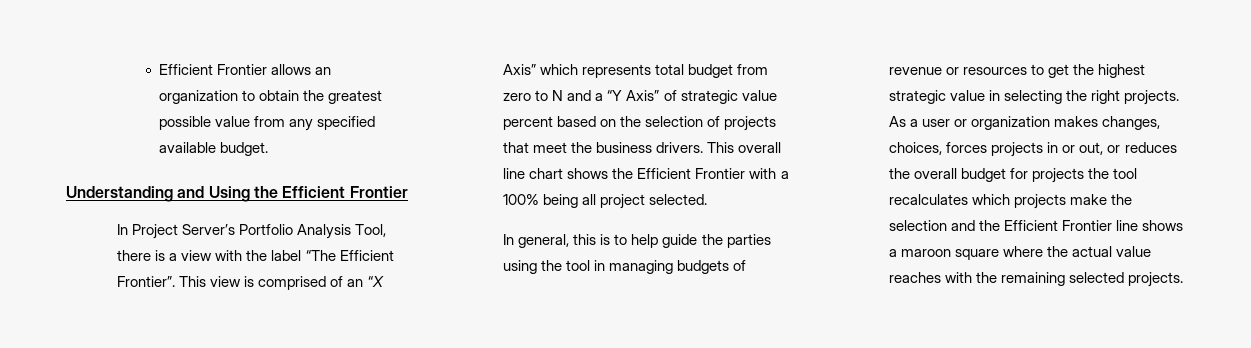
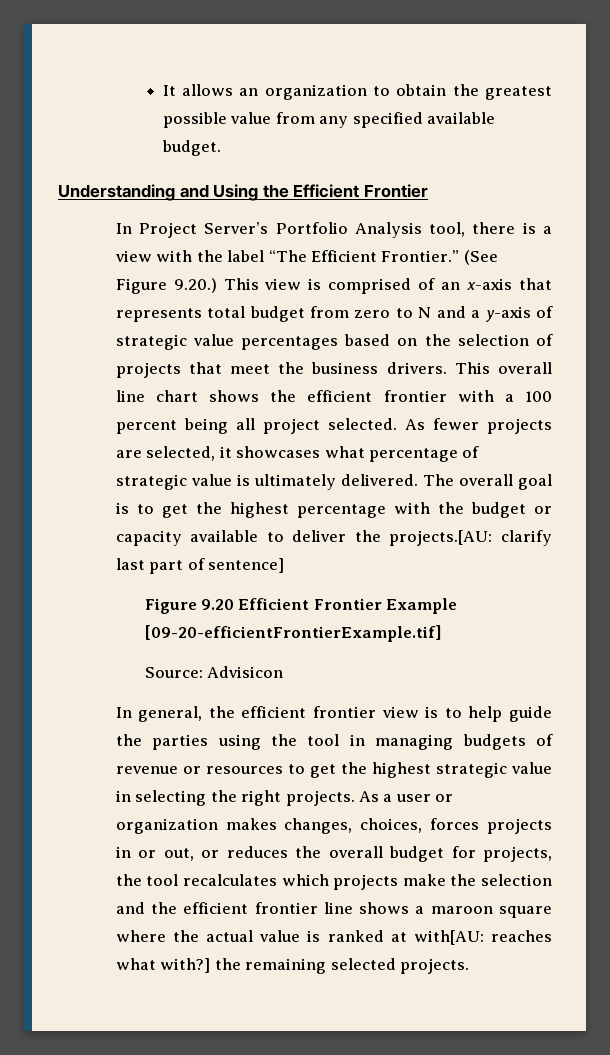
[159,64,268,75] Efficient Frontier -> [162,85,176,96] It
[355,224,387,237] Tool, -> [429,222,466,237] tool,
[117,276,176,287] Frontier”. -> [381,250,498,265] [115,278,217,294] Frontier.” (See Figure 9.20.)
[367,276,384,287] [503,64,579,75] “X Axis” which -> [467,278,552,290] x-axis that
[607,90,777,104] [503,116,554,130] “Y Axis” of strategic value percent -> [485,306,554,322] [115,334,339,350] y-axis of strategic value percentages
[637,168,789,179] [503,194,708,209] [503,234,597,248] Efficient Frontier with a 100% being all project selected. // In general, this -> [307,390,552,402] [115,418,552,434] [115,446,480,462] [115,474,552,490] [115,502,552,518] [115,530,552,546] [115,558,285,574] [144,598,458,614] [144,625,442,642] [144,666,284,678] [115,706,419,722] efficient frontier with a 100 percent being all project selected. As fewer projects are selected, it showcases what percentage of strategic value is ultimately delivered. The overall goal is to get the highest percentage with the budget or capacity available to deliver the projects.[AU: clarify last part of sentence] // Figure 9.20 Efficient Frontier Example [09-20-efficientFrontierExample.tif] // Source: Advisicon // In general, the efficient frontier view
[1032,168,1085,183] projects -> [483,846,553,862] projects,
[1004,220,1113,231] Efficient Frontier -> [183,902,318,914] efficient frontier
[889,272,973,283] reaches with -> [307,930,552,945] [115,958,211,973] is ranked at with[AU: reaches what with?]

